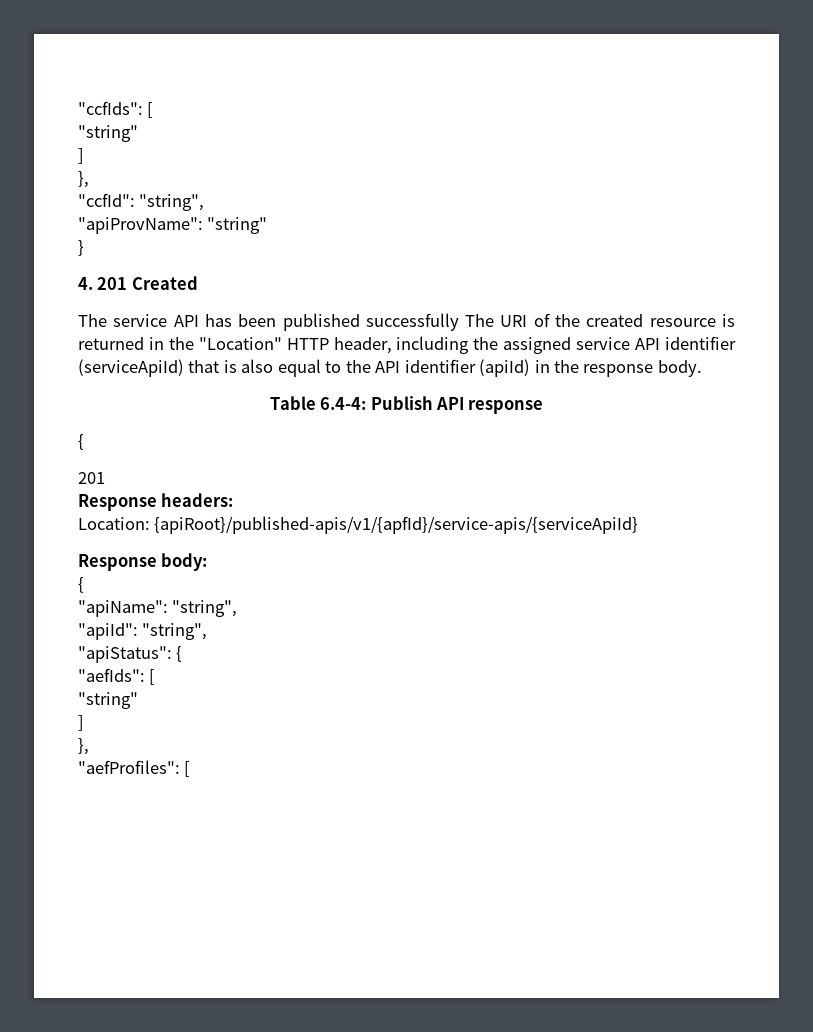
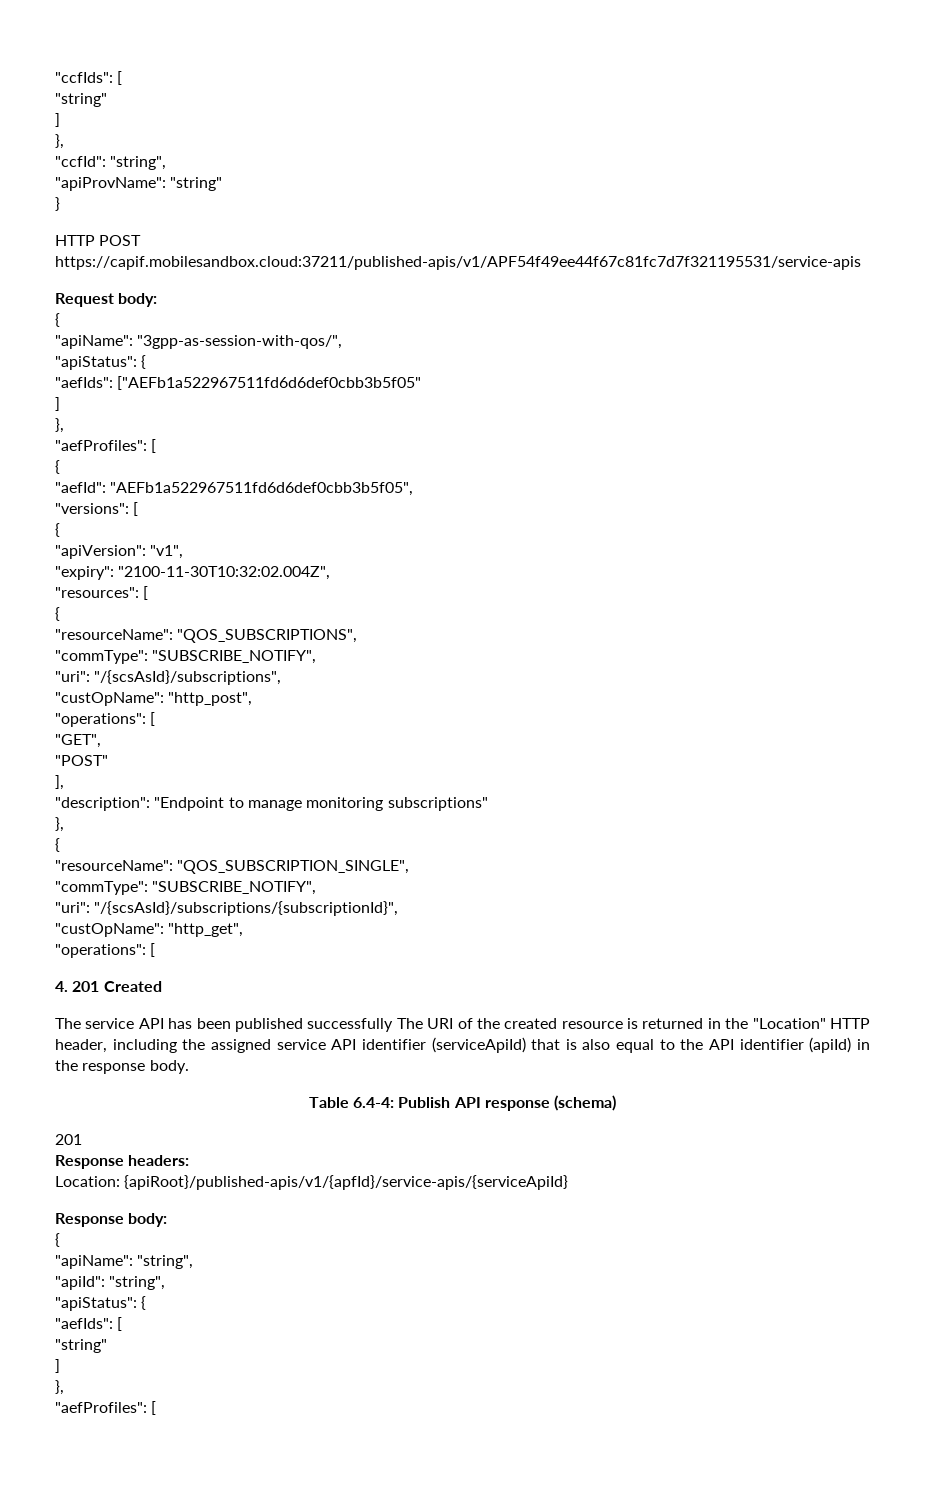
(84, 248) none -> [55,235,142,246] [55,256,861,270] [55,293,158,307] [55,313,60,327] [55,335,343,349] [55,355,147,370] [55,376,422,390] [55,397,60,411] [55,418,64,433] [55,439,157,453] [55,460,60,474] [55,482,414,496] [55,502,139,516] [55,523,60,537] [55,545,184,559] [55,566,331,580] [55,586,149,600] [55,607,60,621] [55,629,358,643] [55,650,317,664] [55,670,282,685] [55,692,253,706] [55,712,156,727] [55,734,101,748] [55,755,108,766] [55,775,64,790] [55,797,488,811] [55,817,64,832] [55,838,60,852] [55,860,410,874] [55,881,317,895] [55,901,399,916] [55,923,244,937] [55,943,156,958] // HTTP POST https://capif.mobilesandbox.cloud:37211/published-apis/v1/APF54f49ee44f67c81fc7d7f321195531/service-apis // Request body: // { // "apiName": "3gpp-as-session-with-qos/", // "apiStatus": { // "aefIds": ["AEFb1a522967511fd6d6def0cbb3b5f05" // ] // }, // "aefProfiles": [ // { // "aefId": "AEFb1a522967511fd6d6def0cbb3b5f05", // "versions": [ // { // "apiVersion": "v1", // "expiry": "2100-11-30T10:32:02.004Z", // "resources": [ // { // "resourceName": "QOS_SUBSCRIPTIONS", // "commType": "SUBSCRIBE_NOTIFY", // "uri": "/{scsAsId}/subscriptions", // "custOpName": "http_post", // "operations": [ // "GET", // "POST" // ], // "description": "Endpoint to manage monitoring subscriptions" // }, // { // "resourceName": "QOS_SUBSCRIPTION_SINGLE", // "commType": "SUBSCRIBE_NOTIFY", // "uri": "/{scsAsId}/subscriptions/{subscriptionId}", // "custOpName": "http_get", // "operations": [
[78,434,84,450] // { -> [554,1095,617,1111] (schema)

